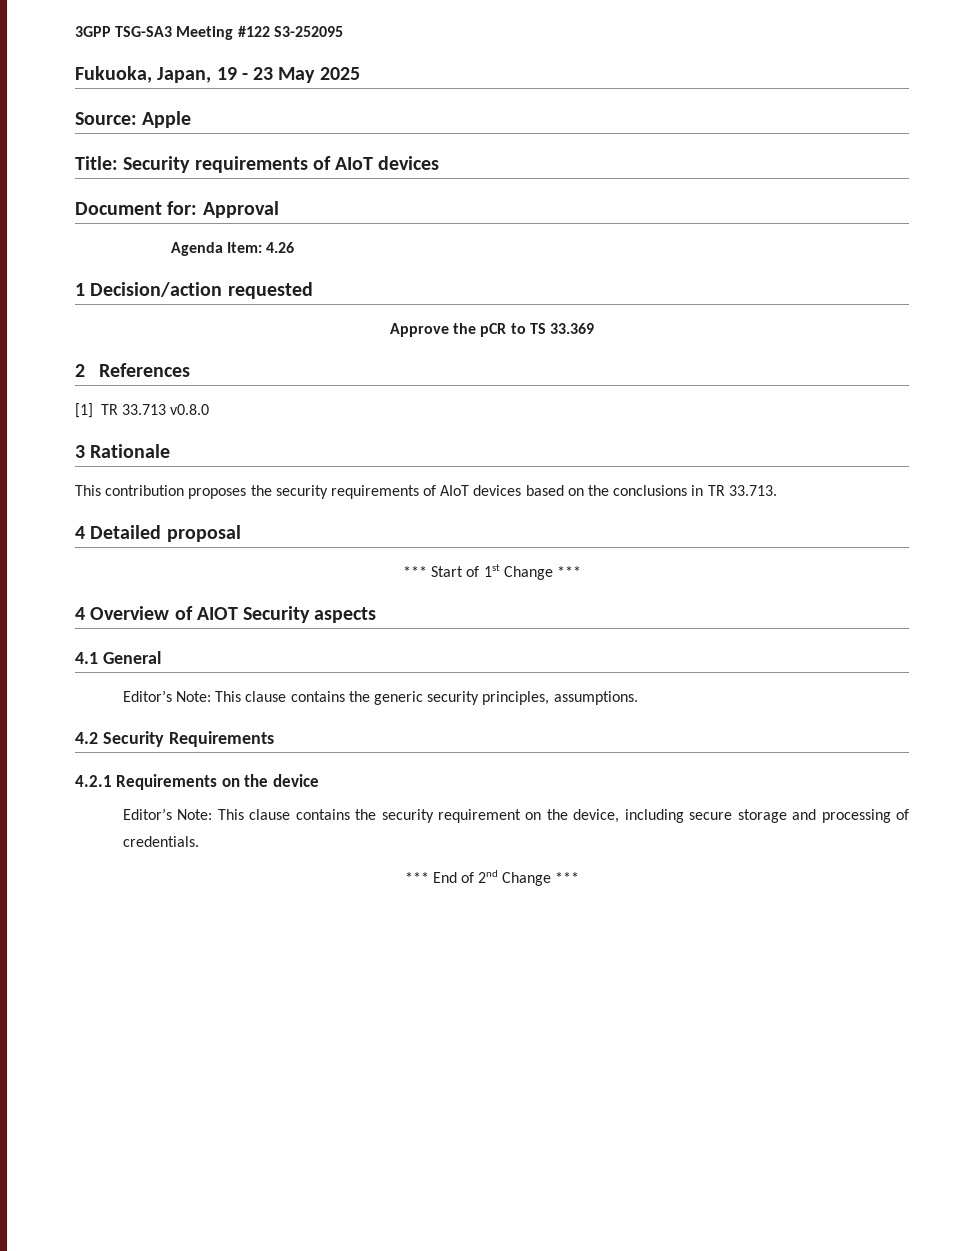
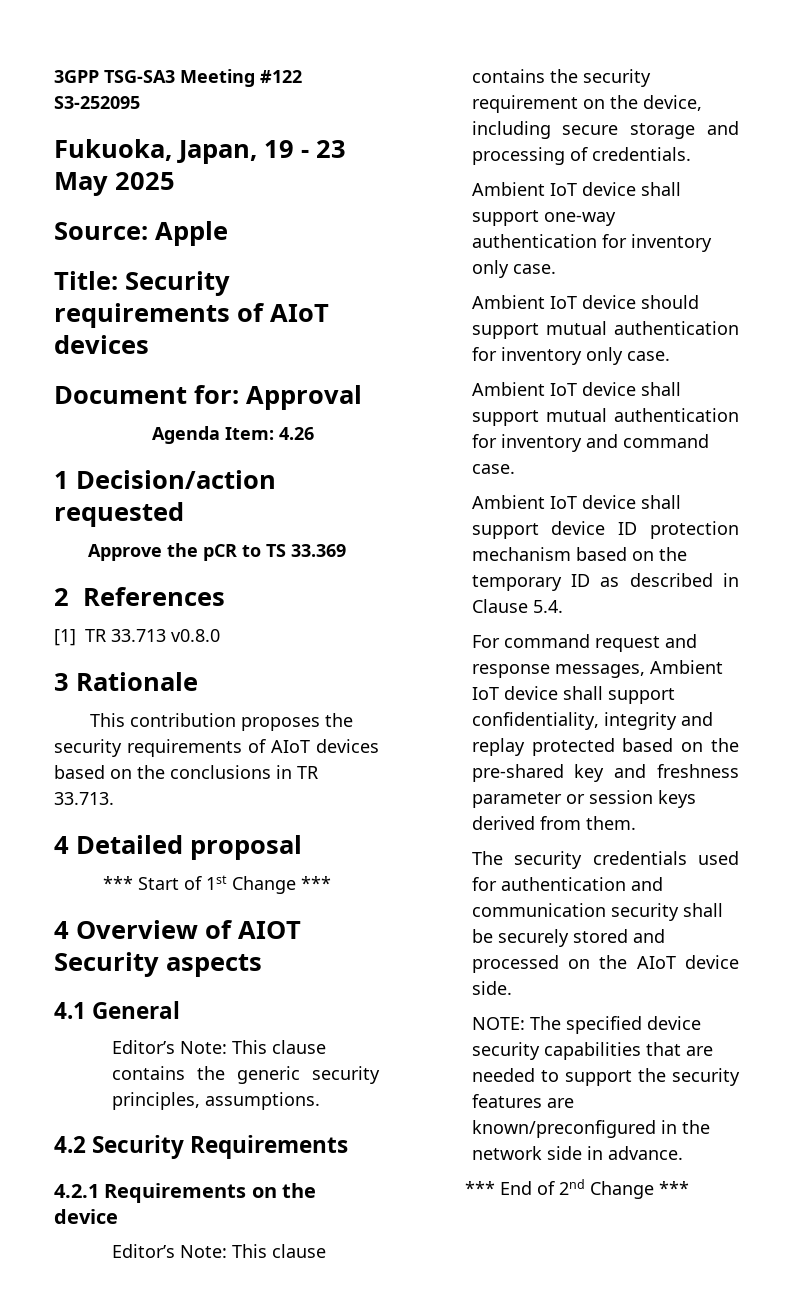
(199, 841) none -> [471,182,681,196] [471,210,616,226] [471,234,712,252] [471,260,556,278] [471,295,699,309] [471,321,739,339] [471,347,670,365] [471,382,681,396] [471,408,739,426] [471,434,709,452] [471,464,515,474] [471,495,681,509] [471,521,739,539] [471,547,687,561] [471,573,739,591] [471,599,563,613] [471,634,697,652] [471,660,723,678] [471,686,675,704] [471,712,713,730] [471,738,739,756] [471,764,739,782] [471,790,696,808] [471,816,636,830] [471,851,739,869] [471,877,663,891] [471,903,723,921] [471,929,665,947] [471,955,739,973] [471,981,512,995] [471,1016,701,1034] [471,1042,713,1060] [471,1068,740,1086] [471,1094,574,1108] [471,1120,710,1138] [471,1146,683,1160] // Ambient IoT device shall support one-way authentication for inventory only case. // Ambient IoT device should support mutual authentication for inventory only case. // Ambient IoT device shall support mutual authentication for inventory and command case. // Ambient IoT device shall support device ID protection mechanism based on the temporary ID as described in Clause 5.4. // For command request and response messages, Ambient IoT device shall support confidentiality, integrity and replay protected based on the pre-shared key and freshness parameter or session keys derived from them. // The security credentials used for authentication and communication security shall be securely stored and processed on the AIoT device side. // NOTE: The specified device security capabilities that are needed to support the security features are known/preconfigured in the network side in advance.

